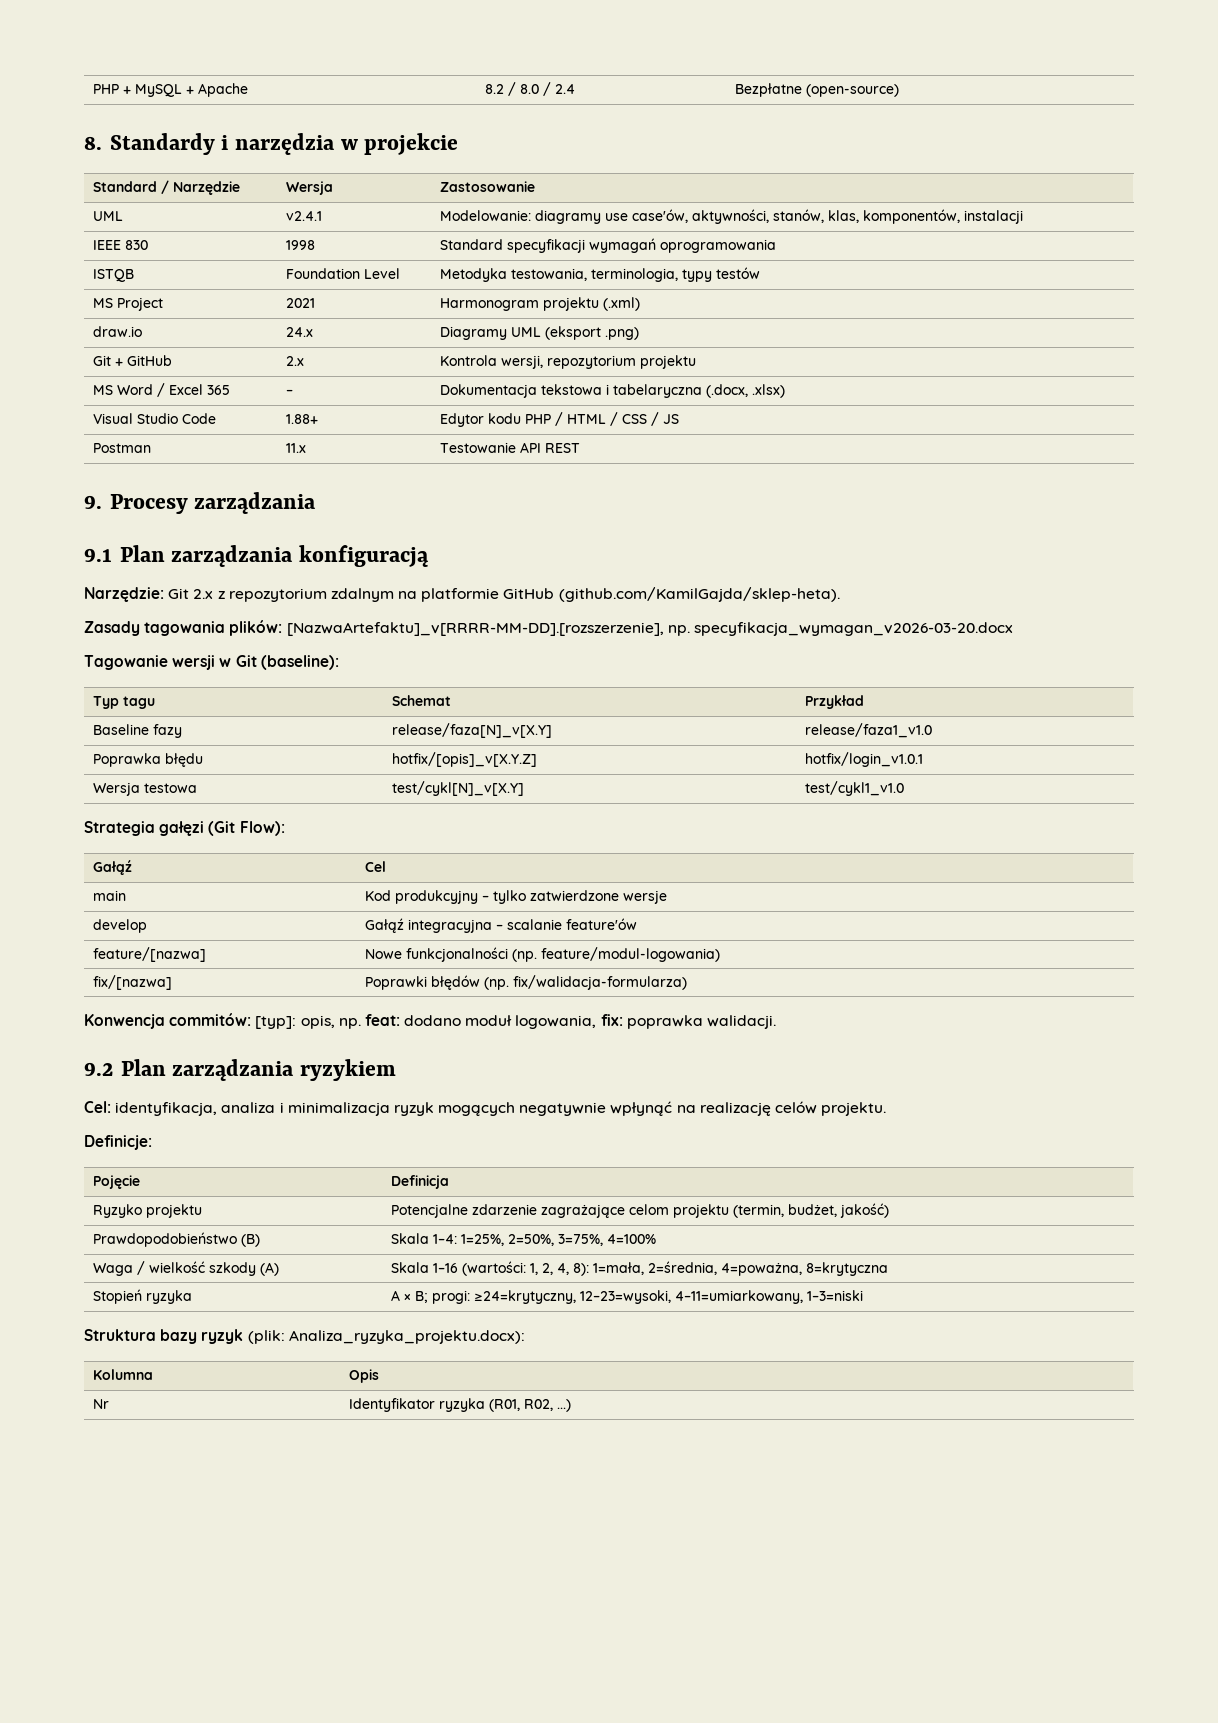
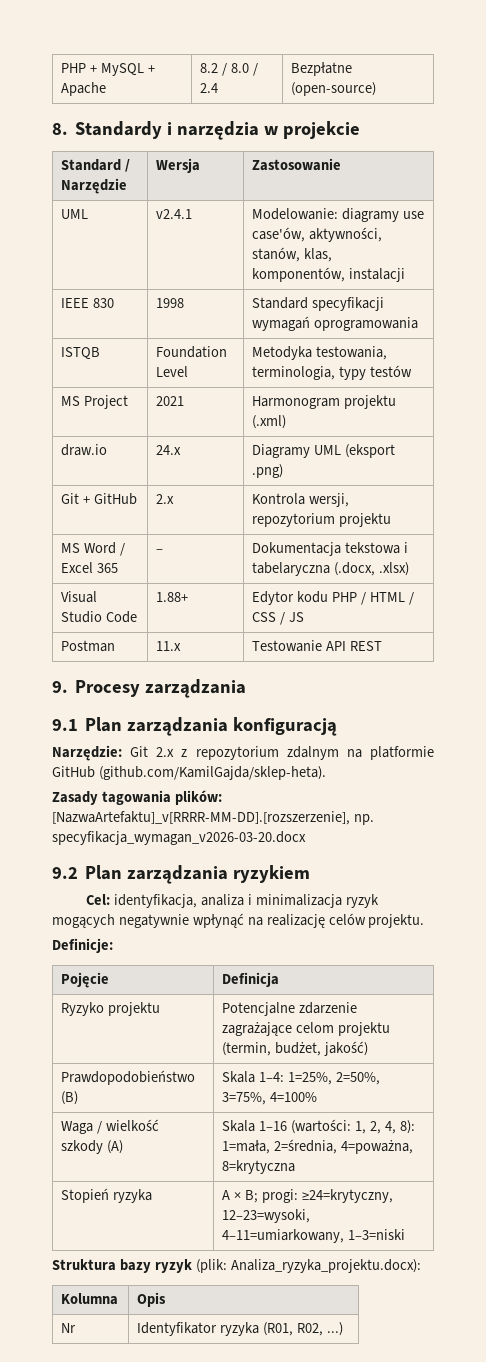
[84,655,339,670] [92,696,155,709] [391,695,451,706] [804,695,864,709] [92,724,182,738] [391,723,552,738] [804,723,932,738] [92,753,203,767] [391,752,537,767] [804,752,923,767] [92,782,197,796] [391,781,524,796] [804,781,904,796] [84,821,285,836] [92,860,132,875] [364,861,386,872] [92,890,126,901] [364,890,667,904] [92,919,147,933] [364,918,637,933] [92,947,206,962] [364,947,720,962] [92,975,172,990] [364,975,687,990] [84,1013,777,1029] // Tagowanie wersji w Git (baseline): // Typ tagu | Schemat | Przykład // Baseline fazy | release/faza[N]_v[X.Y] | release/faza1_v1.0 // Poprawka błędu | hotfix/[opis]_v[X.Y.Z] | hotfix/login_v1.0.1 // Wersja testowa | test/cykl[N]_v[X.Y] | test/cykl1_v1.0 // Strategia gałęzi (Git Flow): // Gałąź | Cel // main | Kod produkcyjny – tylko zatwierdzone wersje // develop | Gałąź integracyjna – scalanie feature'ów // feature/[nazwa] | Nowe funkcjonalności (np. feature/modul-logowania) // fix/[nazwa] | Poprawki błędów (np. fix/walidacja-formularza) // Konwencja commitów: [typ]: opis, np. feat: dodano moduł logowania, fix: poprawka walidacji. -> (306, 838) none

